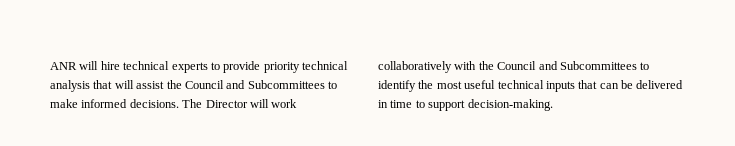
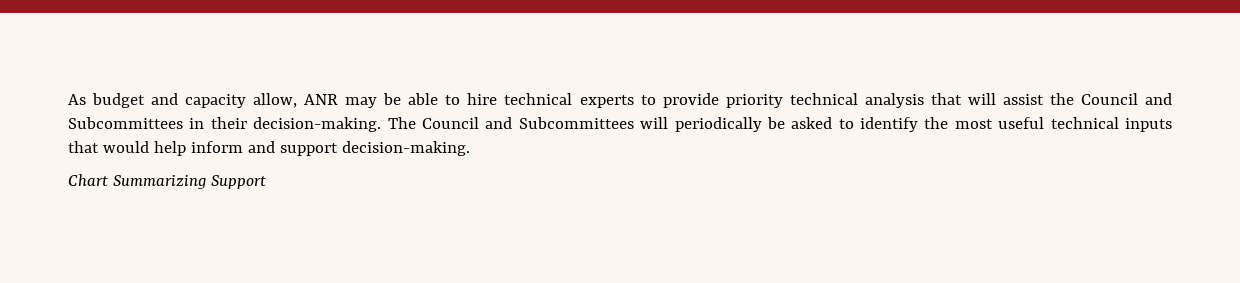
[50,61,99,70] ANR will -> [68,93,461,108] As budget and capacity allow, ANR may be able to
[328,81,337,89] [50,99,298,108] [378,61,637,73] to make informed decisions. The Director will work collaboratively with the Council and Subcommittees -> [189,117,833,132] in their decision-making. The Council and Subcommittees will periodically be asked
[599,80,684,89] [378,100,425,108] can be delivered in time to -> [102,141,275,156] would help inform and
(553, 105) none -> [68,174,266,189] // Chart Summarizing Support

